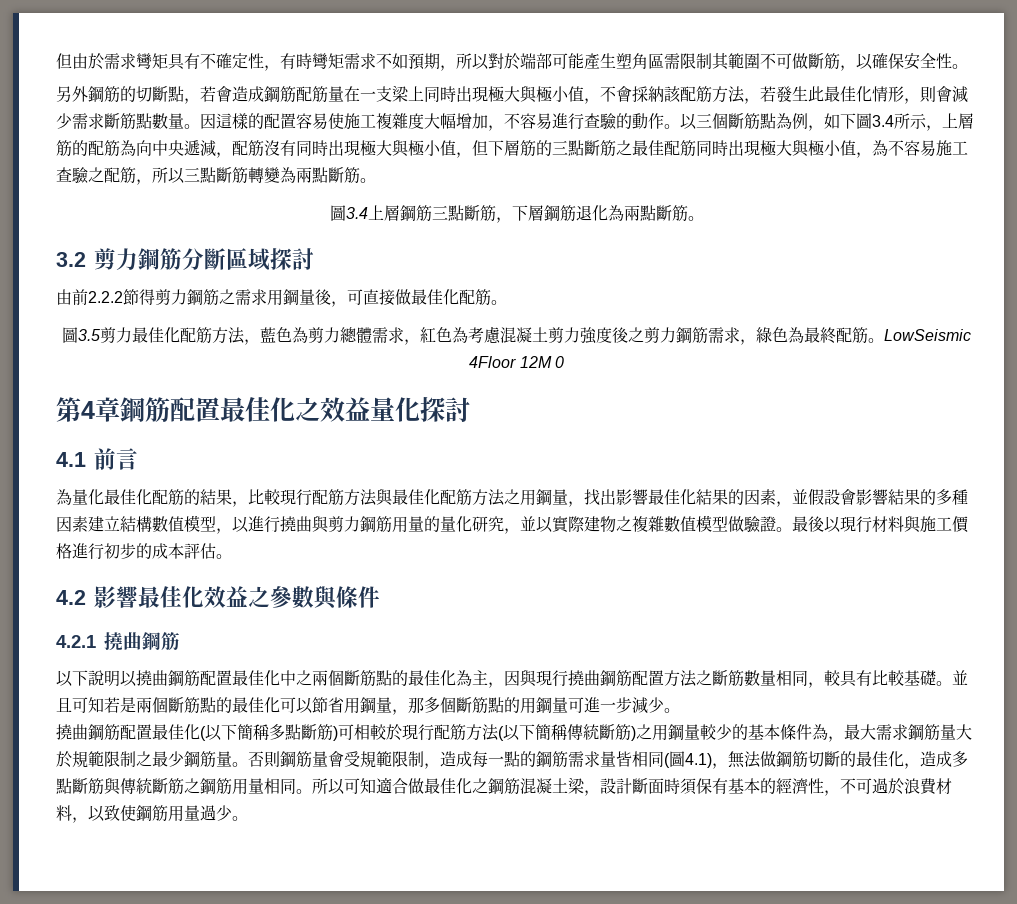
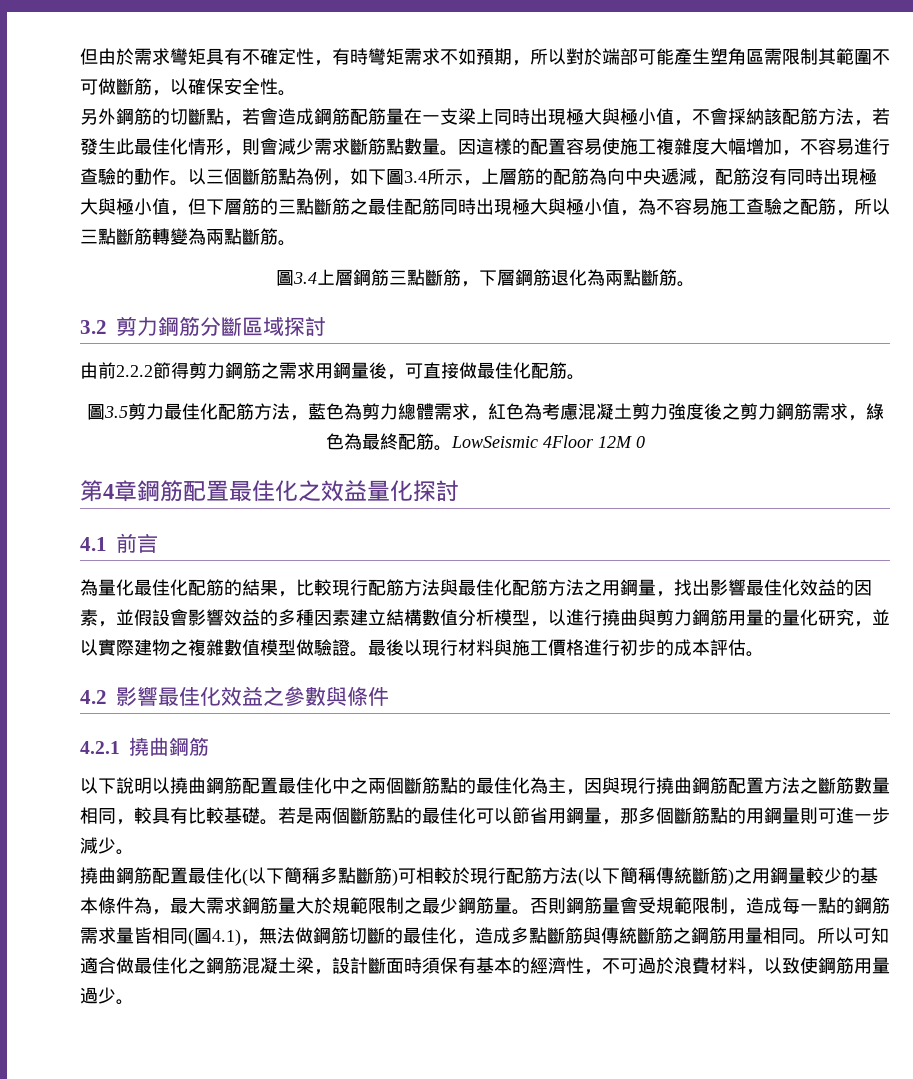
[696,489,728,505] 結果 -> [800,579,836,596] 效益
[888,489,920,505] 結果 -> [224,609,260,626] 效益
(184, 524) none -> [458,609,494,626] 分析
[952,670,968,685] [56,697,104,713] 並且可知 -> (278, 822) none
(568, 705) none -> [800,807,818,824] 則

